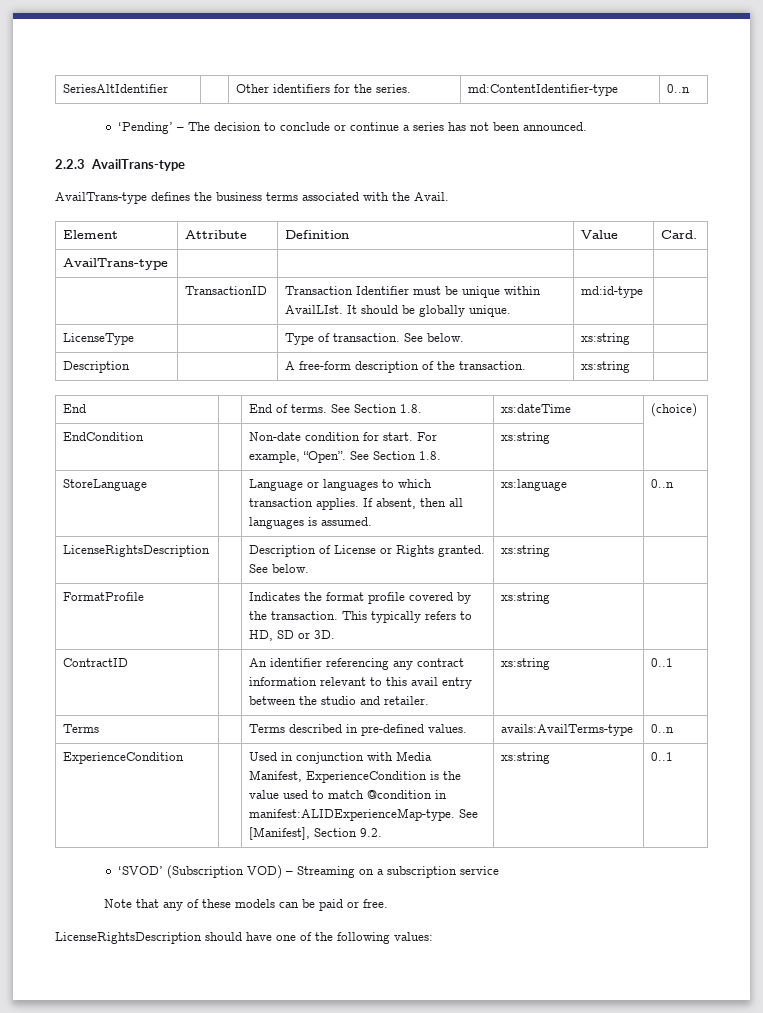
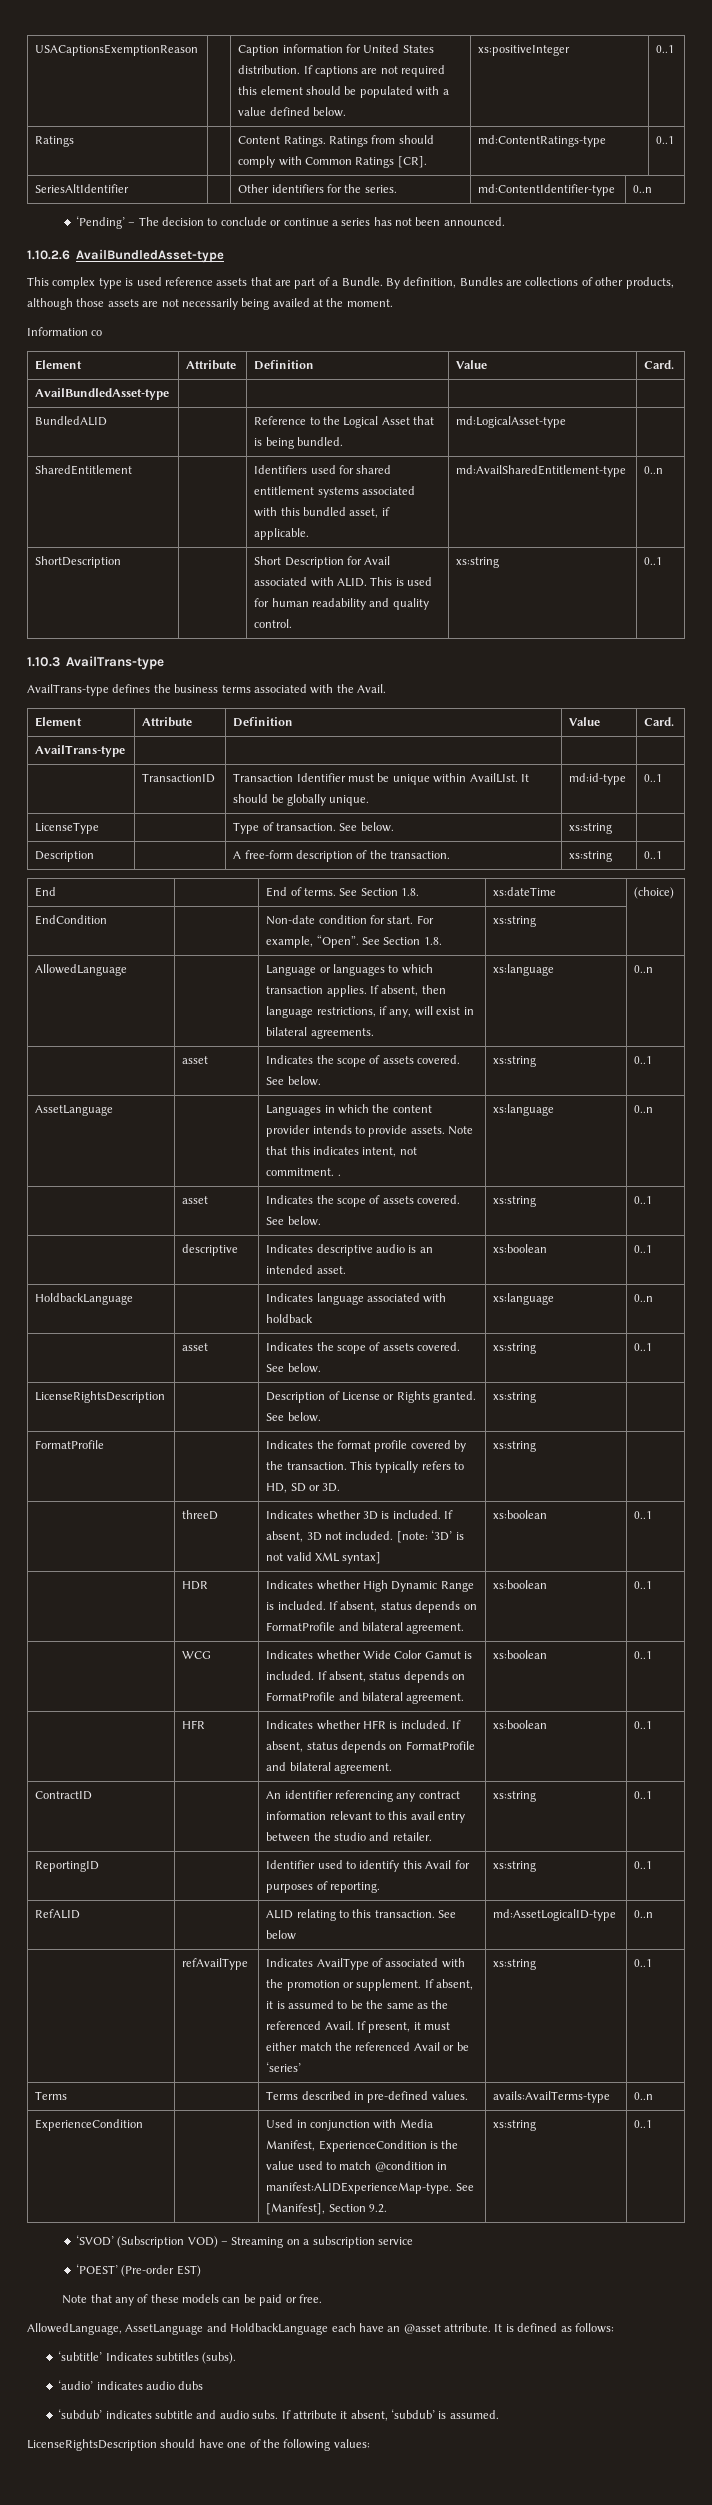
(63, 88) none -> [35,44,199,56] [238,44,434,56] [238,65,446,77] [238,86,449,98] [238,107,347,117] [478,45,571,56] [656,45,675,53] [35,136,75,147] [238,135,434,147] [238,156,427,168] [478,135,607,147] [656,136,675,144] USACaptionsExemptionReason | | Caption information for United States distribution. If captions are not required this element should be populated with a value defined below. | xs:positiveInteger | 0..1 // Ratings | | Content Ratings. Ratings from should comply with Common Ratings [CR]. | md:ContentRatings-type | 0..1 //
[55,159,85,169] 2.2.3 -> [27,249,225,263] [27,277,674,289] [27,298,393,310] [27,327,103,336] [35,360,83,370] [186,360,237,370] [254,360,315,370] [456,360,488,369] [644,360,675,369] [35,388,170,400] [35,416,108,426] [254,416,435,428] [254,437,344,449] [456,416,567,428] [35,465,133,475] [254,465,392,474] [254,486,416,498] [254,507,390,518] [254,528,310,540] [456,465,627,477] [644,466,664,474] [35,556,122,568] [254,556,391,568] [254,577,433,587] [254,598,429,610] [254,619,293,628] [456,557,500,568] [644,557,663,565] [27,657,60,667] 1.10.2.6 AvailBundledAsset-type // This complex type is used reference assets that are part of a Bundle. By definition, Bundles are collections of other products, although those assets are not necessarily being availed at the moment. // Information co // Element | Attribute | Definition | Value | Card. // AvailBundledAsset-type | | | | // BundledALID | | Reference to the Logical Asset that is being bundled. | md:LogicalAsset-type | // SharedEntitlement | | Identifiers used for shared entitlement systems associated with this bundled asset, if applicable. | md:AvailSharedEntitlement-type | 0..n // ShortDescription | | Short Description for Avail associated with ALID. This is used for human readability and quality control. | xs:string | 0..1 // 1.10.3
(644, 292) none -> [644,774,663,782] 0..1
(631, 367) none -> [644,851,663,859] 0..1
[63,479,148,491] StoreLanguage -> [35,964,128,976] AllowedLanguage
[449,498,464,507] [249,517,373,529] [501,479,568,491] [651,479,675,488] all languages is assumed. | xs:language | 0..n -> [266,1006,474,1018] [266,1027,374,1039] [493,964,555,976] [634,965,654,973] [182,1056,209,1064] [266,1055,461,1067] [266,1076,321,1086] [493,1056,537,1067] [634,1056,653,1064] [35,1105,114,1116] [266,1104,432,1116] [266,1125,474,1137] [266,1146,417,1157] [266,1168,341,1176] [493,1104,555,1116] [634,1105,654,1113] [182,1196,209,1204] [266,1195,461,1207] [266,1216,321,1226] [493,1196,537,1207] [634,1196,653,1204] [182,1244,239,1256] [266,1244,433,1256] [266,1265,346,1274] [493,1244,548,1253] [634,1245,653,1253] [35,1293,134,1305] [266,1293,447,1305] [266,1314,314,1323] [493,1293,555,1305] [634,1294,654,1302] [182,1343,209,1351] [266,1342,461,1354] [266,1363,321,1373] [493,1343,537,1354] [634,1343,653,1351] language restrictions, if any, will exist in bilateral agreements. | xs:language | 0..n // | asset | Indicates the scope of assets covered. See below. | xs:string | 0..1 // AssetLanguage | | Languages in which the content provider intends to provide assets. Note that this indicates intent, not commitment. . | xs:language | 0..n // | asset | Indicates the scope of assets covered. See below. | xs:string | 0..1 // | descriptive | Indicates descriptive audio is an intended asset. | xs:boolean | 0..1 // HoldbackLanguage | | Indicates language associated with holdback | xs:language | 0..n // | asset | Indicates the scope of assets covered. See below. | xs:string | 0..1
(551, 598) none -> [182,1510,219,1520] [266,1510,454,1520] [266,1530,464,1543] [266,1552,382,1564] [493,1510,548,1519] [634,1511,653,1519] [182,1581,209,1590] [266,1580,474,1592] [266,1601,477,1613] [266,1622,465,1634] [493,1580,548,1589] [634,1581,653,1589] [182,1651,212,1659] [266,1650,473,1660] [266,1671,466,1683] [266,1692,465,1704] [493,1650,548,1659] [634,1651,653,1659] [182,1720,206,1729] [266,1720,462,1730] [266,1741,475,1753] [266,1762,393,1774] [493,1720,548,1729] [634,1721,653,1729] // | threeD | Indicates whether 3D is included. If absent, 3D not included. [note: ‘3D’ is not valid XML syntax] | xs:boolean | 0..1 // | HDR | Indicates whether High Dynamic Range is included. If absent, status depends on FormatProfile and bilateral agreement. | xs:boolean | 0..1 // | WCG | Indicates whether Wide Color Gamut is included. If absent, status depends on FormatProfile and bilateral agreement. | xs:boolean | 0..1 // | HFR | Indicates whether HFR is included. If absent, status depends on FormatProfile and bilateral agreement. | xs:boolean | 0..1
(674, 662) none -> [35,1861,100,1872] [266,1860,470,1872] [266,1881,381,1893] [493,1861,537,1872] [634,1861,653,1869] [35,1909,81,1919] [266,1909,457,1921] [266,1930,297,1940] [493,1909,617,1921] [634,1910,654,1918] [182,1958,249,1970] [266,1958,465,1970] [266,1979,474,1991] [266,2000,449,2009] [266,2021,451,2033] [266,2042,469,2051] [266,2062,302,2072] [493,1959,537,1970] [634,1959,653,1967] // ReportingID | | Identifier used to identify this Avail for purposes of reporting. | xs:string | 0..1 // RefALID | | ALID relating to this transaction. See below | md:AssetLogicalID-type | 0..n // | refAvailType | Indicates AvailType of associated with the promotion or supplement. If absent, it is assumed to be the same as the referenced Avail. If present, it must either match the referenced Avail or be ‘series’ | xs:string | 0..1
(500, 870) none -> [75,2264,201,2277] // ‘POEST’ (Pre-order EST)
(388, 903) none -> [27,2323,614,2335] [58,2351,237,2364] [58,2380,204,2390] [58,2409,499,2421] // AllowedLanguage, AssetLanguage and HoldbackLanguage each have an @asset attribute. It is defined as follows: // ‘subtitle’ Indicates subtitles (subs). // ‘audio’ indicates audio dubs // ‘subdub’ indicates subtitle and audio subs. If attribute it absent, ‘subdub’ is assumed.

